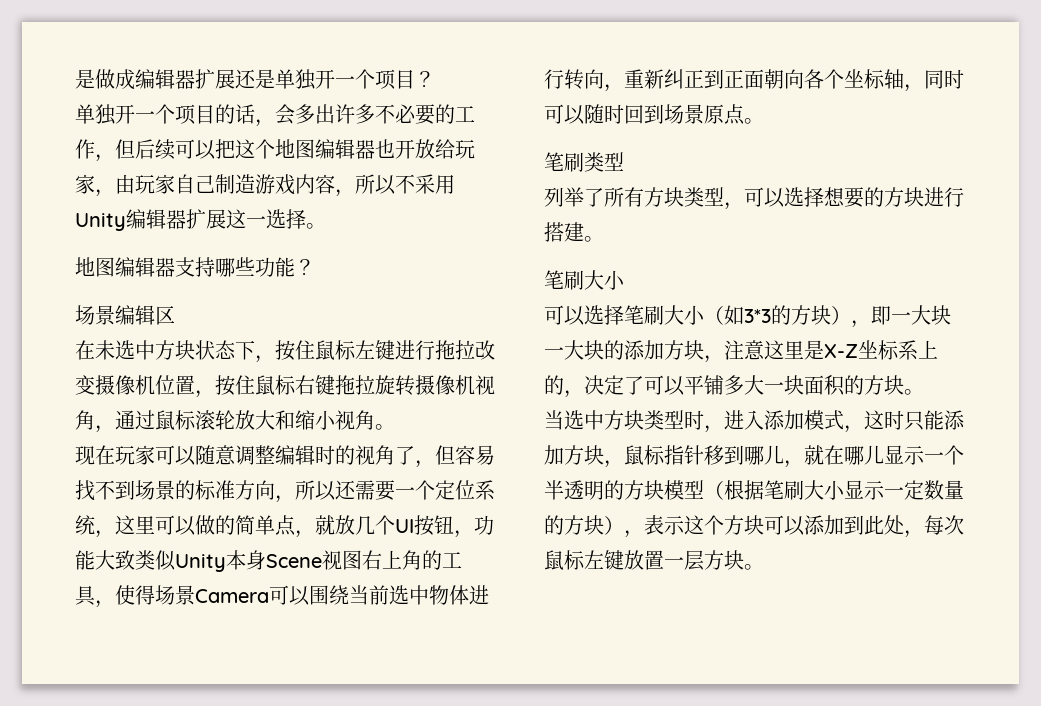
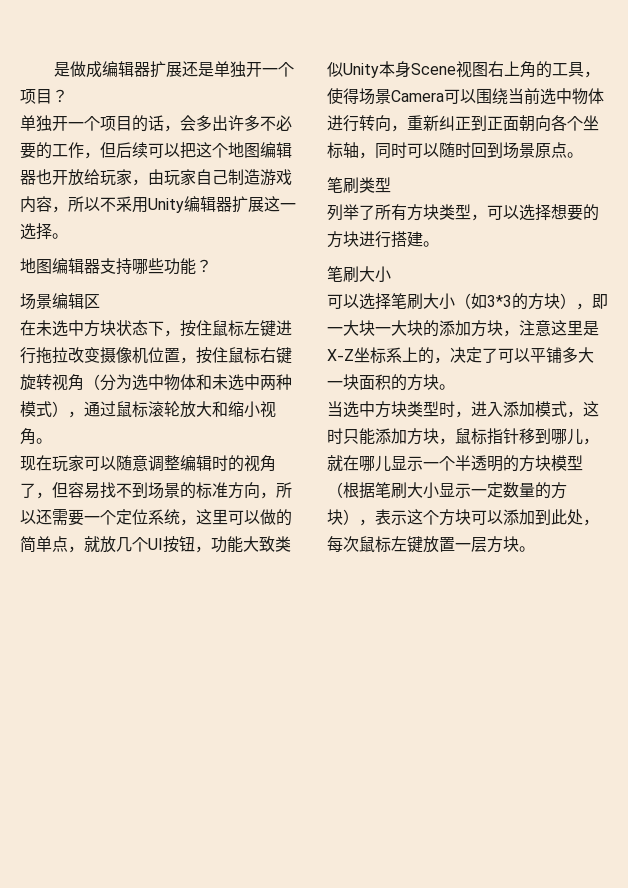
[335,375,495,396] [75,410,95,430] 拖拉旋转摄像机视角 -> [20,374,292,391] [20,401,68,417] 旋转视角（分为选中物体和未选中两种模式）

